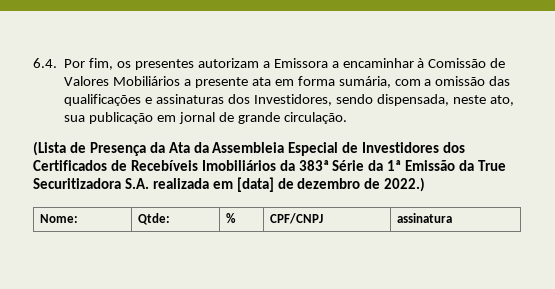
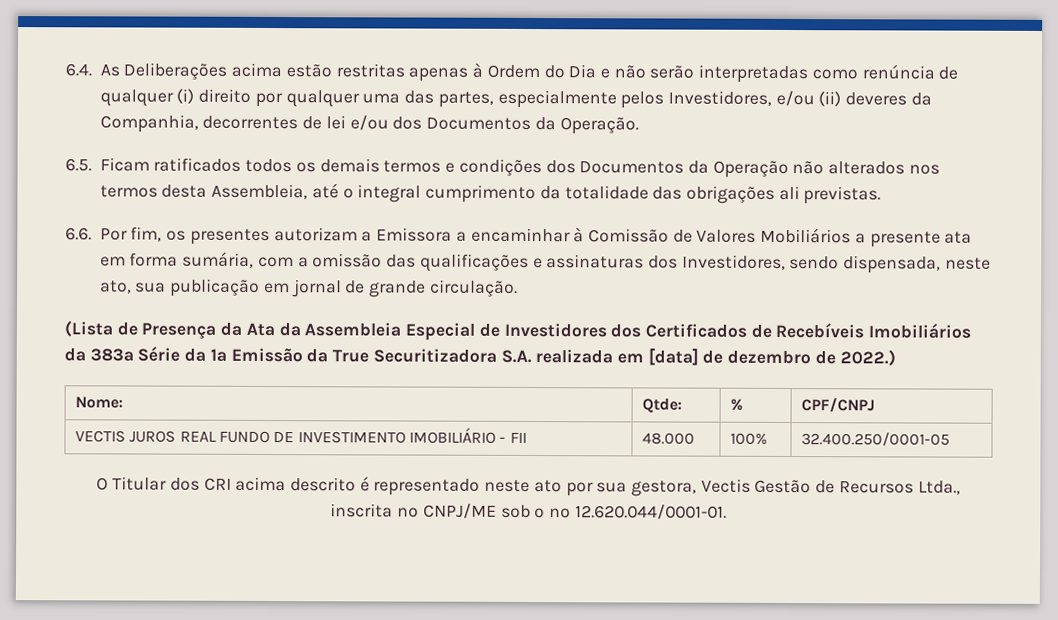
(57, 63) none -> [99,62,959,84] [99,88,932,109] [99,114,639,135] [65,157,940,178] [99,183,882,205] [65,227,92,241] As Deliberações acima estão restritas apenas à Ordem do Dia e não serão interpretadas como renúncia de qualquer (i) direito por qualquer uma das partes, especialmente pelos Investidores, e/ou (ii) deveres da Companhia, decorrentes de lei e/ou dos Documentos da Operação. // 6.5. Ficam ratificados todos os demais termos e condições dos Documentos da Operação não alterados nos termos desta Assembleia, até o integral cumprimento da totalidade das obrigações ali previstas. // 6.6.
[396,213,452,223] | assinatura -> [75,427,527,444] [642,432,696,445] [730,432,769,445] [801,432,951,447] [96,476,961,497] [330,503,727,520] // VECTIS JUROS REAL FUNDO DE INVESTIMENTO IMOBILIÁRIO - FII | 48.000 | 100% | 32.400.250/0001-05 // O Titular dos CRI acima descrito é representado neste ato por sua gestora, Vectis Gestão de Recursos Ltda., inscrita no CNPJ/ME sob o nº 12.620.044/0001-01.

